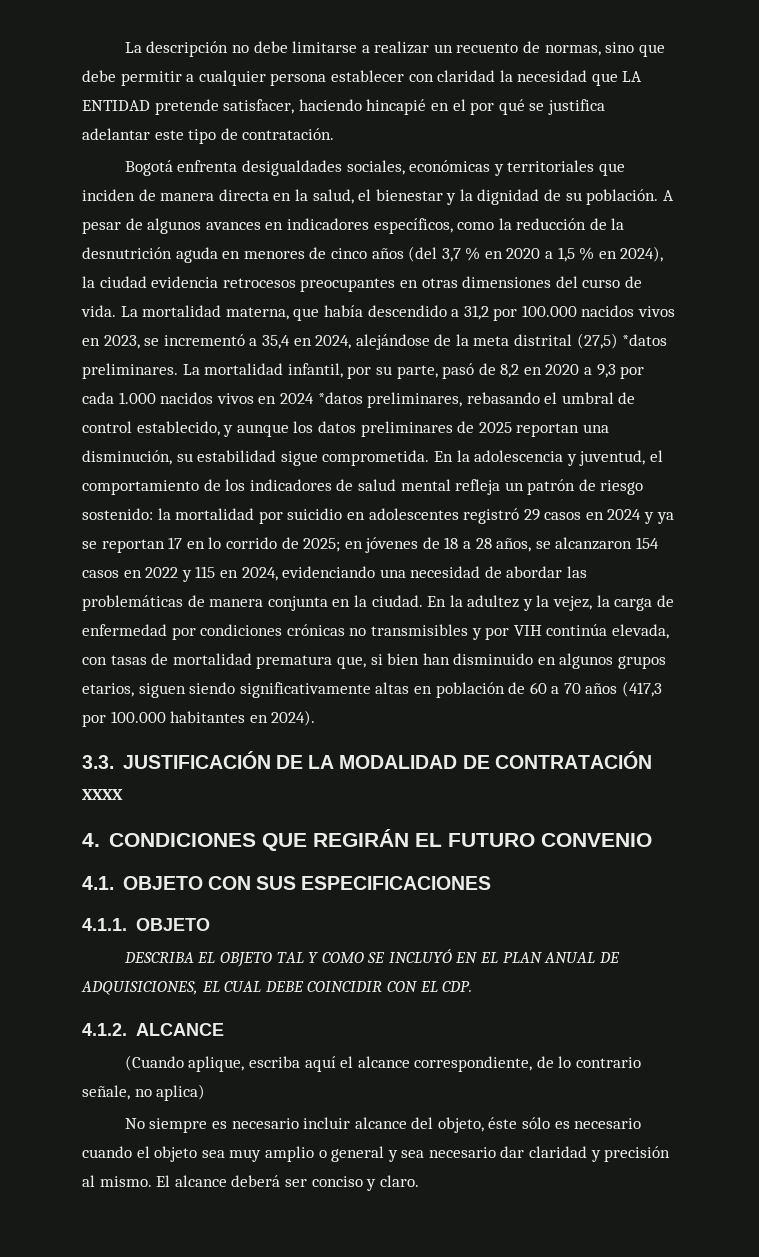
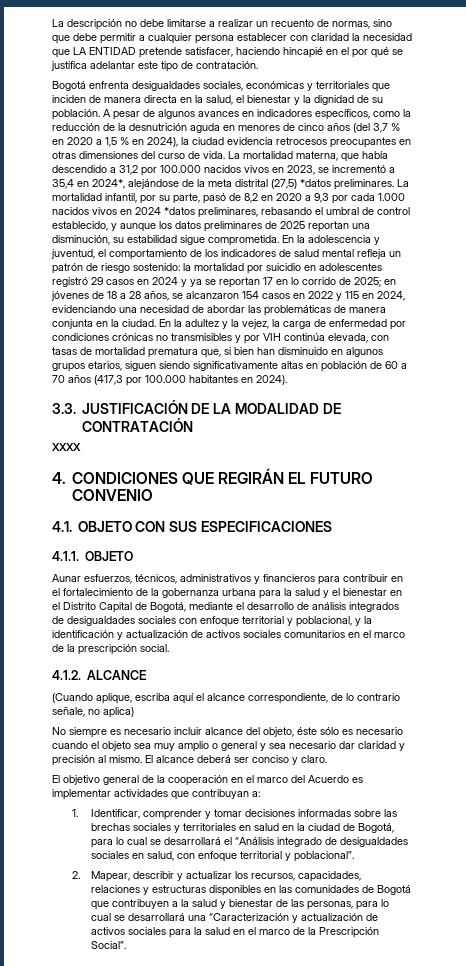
[315,335,352,349] 2024, -> [92,179,125,189] 2024*,
[123,949,620,967] [81,981,473,995] DESCRIBA EL OBJETO TAL Y COMO SE INCLUYÓ EN EL PLAN ANUAL DE ADQUISICIONES, EL CUAL DEBE COINCIDIR CON EL CDP. -> [52,574,403,585] [52,588,402,599] [52,602,399,613] [52,616,372,627] [52,630,405,640] [52,644,169,655] Aunar esfuerzos, técnicos, administrativos y financieros para contribuir en el fortalecimiento de la gobernanza urbana para la salud y el bienestar en el Distrito Capital de Bogotá, mediante el desarrollo de análisis integrados de desigualdades sociales con enfoque territorial y poblacional, y la identificación y actualización de activos sociales comunitarios en el marco de la prescripción social.
(419, 1181) none -> [52,775,363,786] [52,789,260,800] [71,809,398,820] [91,823,395,833] [91,837,409,848] [91,851,355,862] [71,871,362,882] [91,885,412,896] [91,899,390,910] [91,913,379,923] [91,927,380,938] [91,941,127,949] // El objetivo general de la cooperación en el marco del Acuerdo es implementar actividades que contribuyan a: // 1. Identificar, comprender y tomar decisiones informadas sobre las brechas sociales y territoriales en salud en la ciudad de Bogotá, para lo cual se desarrollará el “Análisis integrado de desigualdades sociales en salud, con enfoque territorial y poblacional”. // 2. Mapear, describir y actualizar los recursos, capacidades, relaciones y estructuras disponibles en las comunidades de Bogotá que contribuyen a la salud y bienestar de las personas, para lo cual se desarrollará una “Caracterización y actualización de activos sociales para la salud en el marco de la Prescripción Social”.

